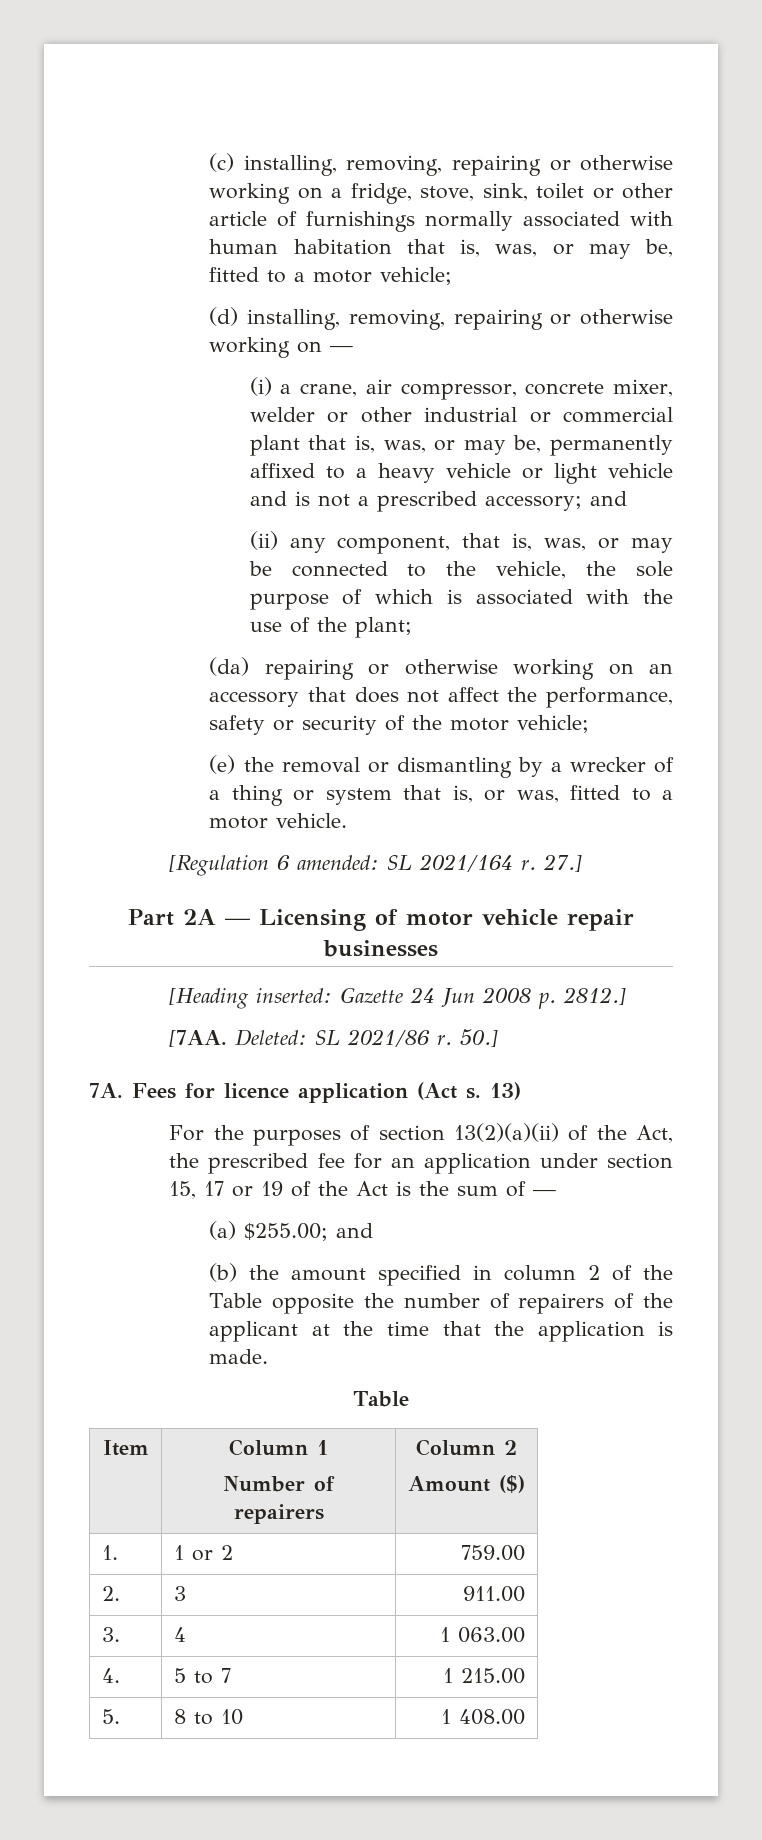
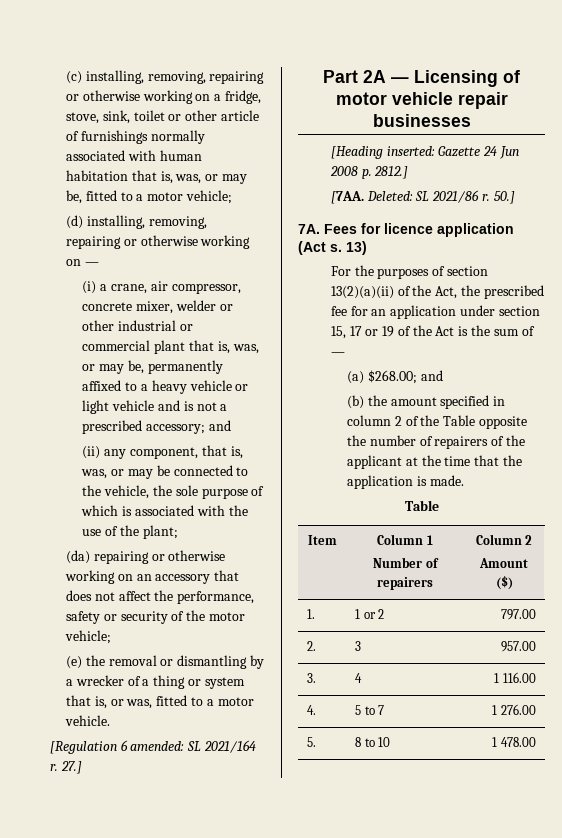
[244,1223,329,1241] $255.00; -> [367,370,417,384] $268.00;
[461,1545,526,1561] 759.00 -> [500,609,536,620] 797.00
[463,1586,526,1602] 911.00 -> [500,641,536,652] 957.00
[458,1627,526,1643] 063.00 -> [502,672,536,683] 116.00
[461,1668,526,1684] 215.00 -> [500,704,536,715] 276.00
[459,1709,526,1725] 408.00 -> [500,737,536,747] 478.00

